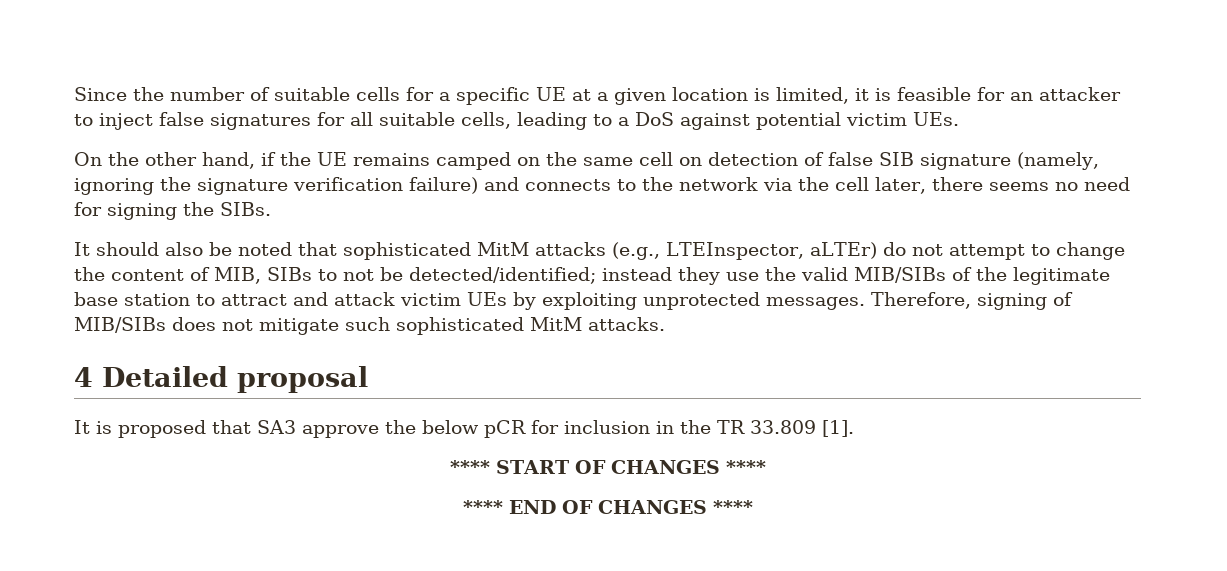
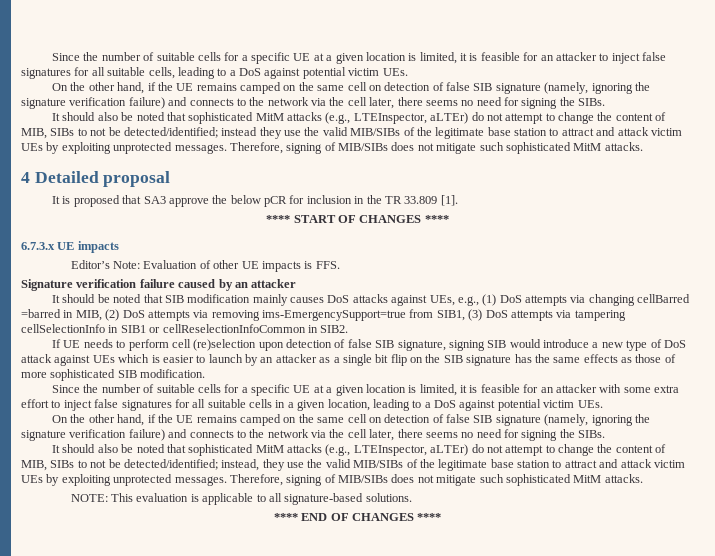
(766, 467) none -> [21,241,119,253] [70,260,340,272] [21,279,297,291] [52,294,691,306] [21,309,626,321] [21,324,349,333] [52,339,686,351] [21,354,676,366] [21,369,206,381] [52,384,680,396] [21,399,603,411] [52,414,650,426] [21,429,606,441] [52,444,667,456] [21,459,685,471] [21,474,643,486] [70,493,412,505] // 6.7.3.x UE impacts // Editor’s Note: Evaluation of other UE impacts is FFS. // Signature verification failure caused by an attacker // It should be noted that SIB modification mainly causes DoS attacks against UEs, e.g., (1) DoS attempts via changing cellBarred =barred in MIB, (2) DoS attempts via removing ims-EmergencySupport=true from SIB1, (3) DoS attempts via tampering cellSelectionInfo in SIB1 or cellReselectionInfoCommon in SIB2. // If UE needs to perform cell (re)selection upon detection of false SIB signature, signing SIB would introduce a new type of DoS attack against UEs which is easier to launch by an attacker as a single bit flip on the SIB signature has the same effects as those of more sophisticated SIB modification. // Since the number of suitable cells for a specific UE at a given location is limited, it is feasible for an attacker with some extra effort to inject false signatures for all suitable cells in a given location, leading to a DoS against potential victim UEs. // On the other hand, if the UE remains camped on the same cell on detection of false SIB signature (namely, ignoring the signature verification failure) and connects to the network via the cell later, there seems no need for signing the SIBs. // It should also be noted that sophisticated MitM attacks (e.g., LTEInspector, aLTEr) do not attempt to change the content of MIB, SIBs to not be detected/identified; instead, they use the valid MIB/SIBs of the legitimate base station to attract and attack victim UEs by exploiting unprotected messages. Therefore, signing of MIB/SIBs does not mitigate such sophisticated MitM attacks. // NOTE: This evaluation is applicable to all signature-based solutions.

